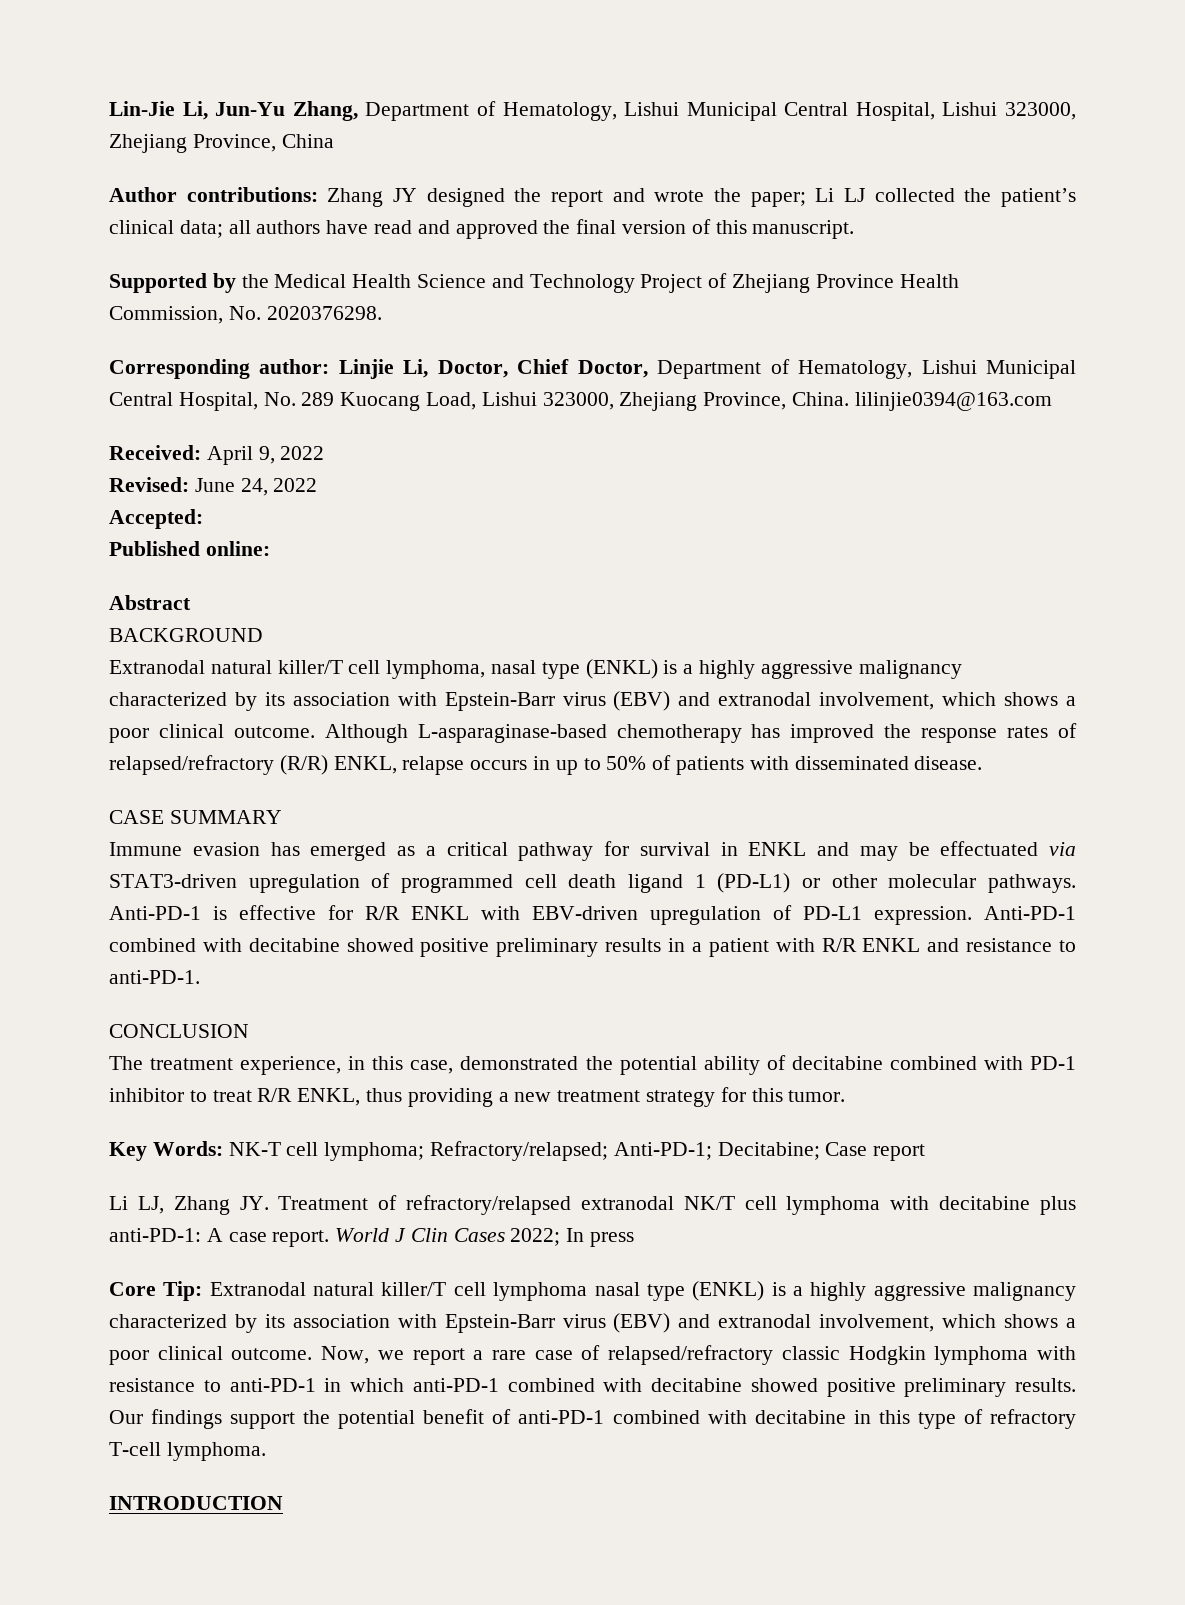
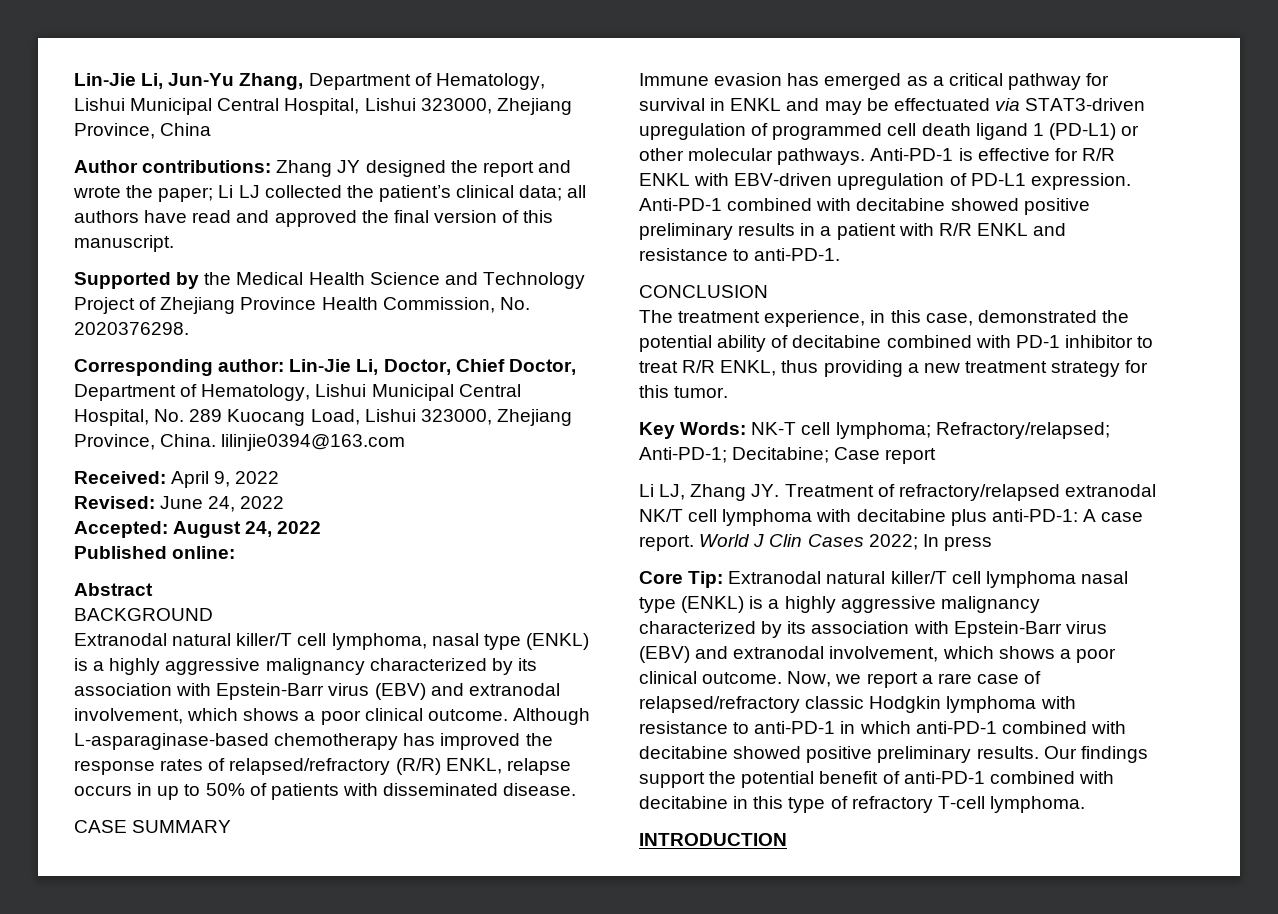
[338,359,394,379] Linjie -> [289,359,352,372] Lin-Jie
(203, 519) none -> [173,521,322,538] August 24, 2022

